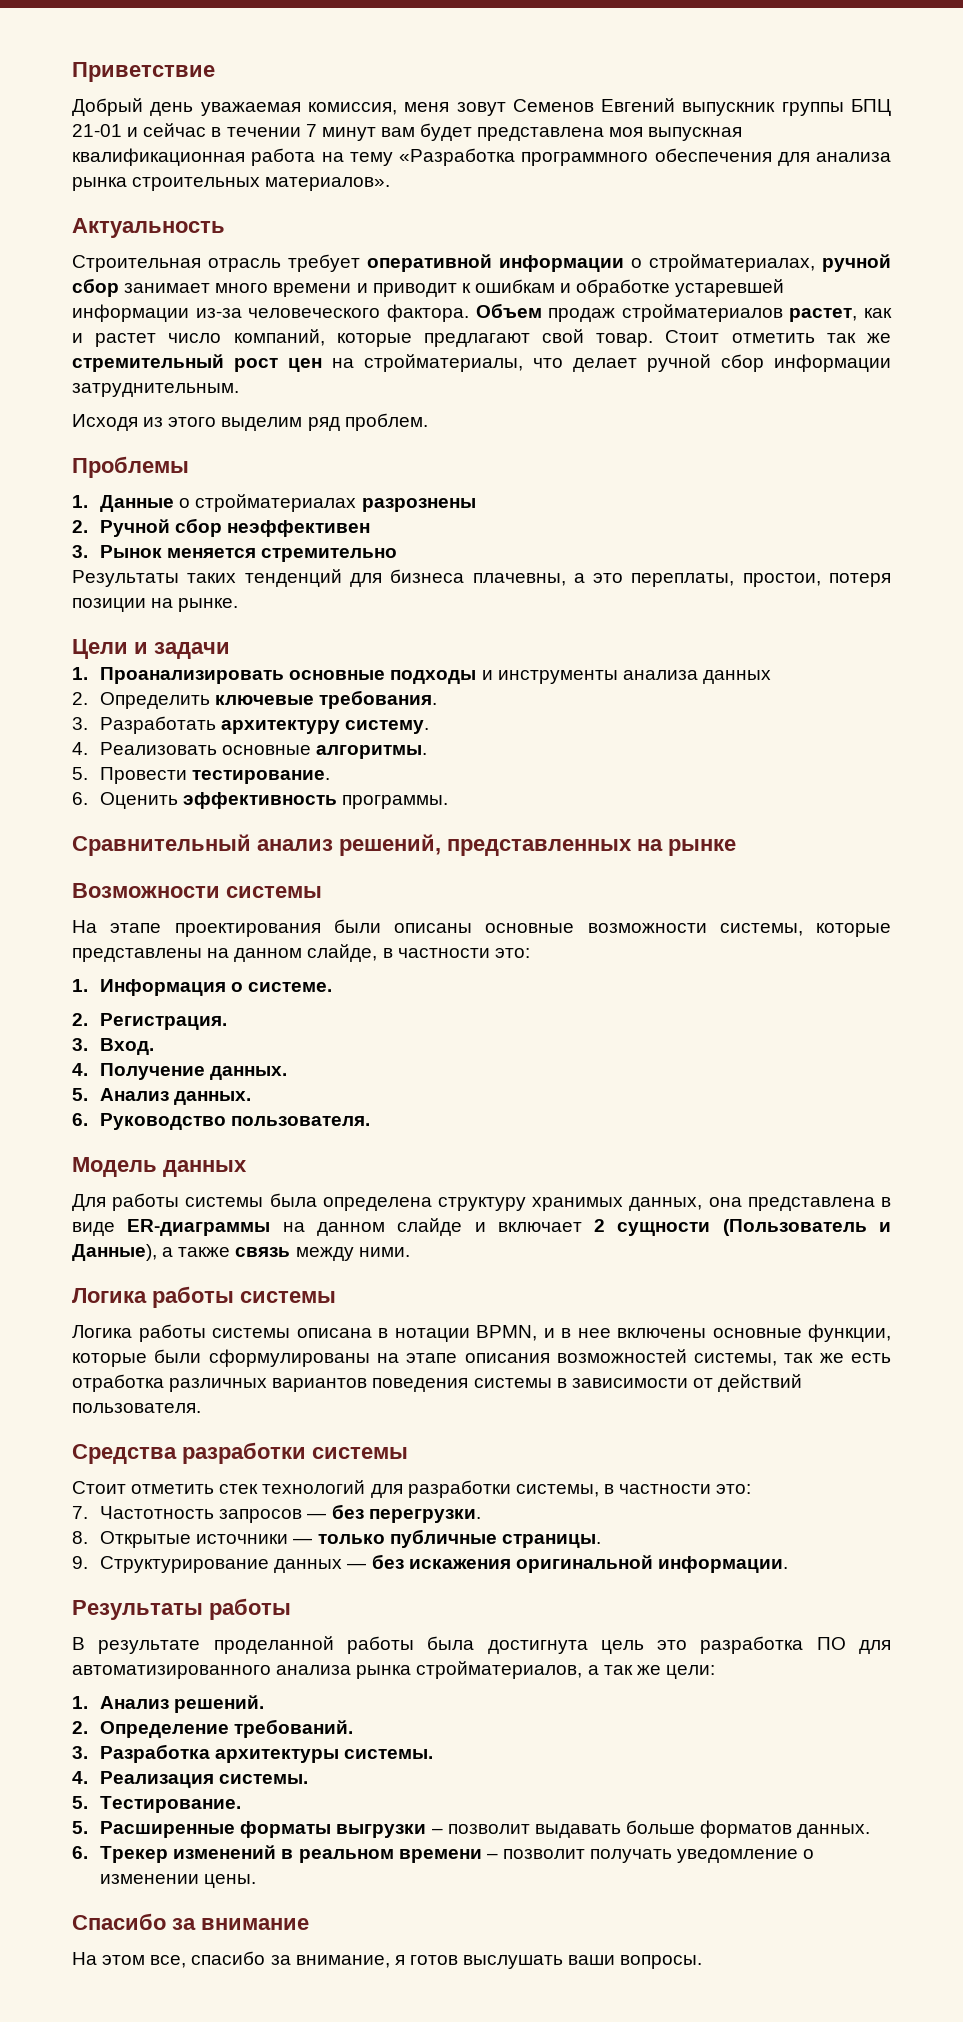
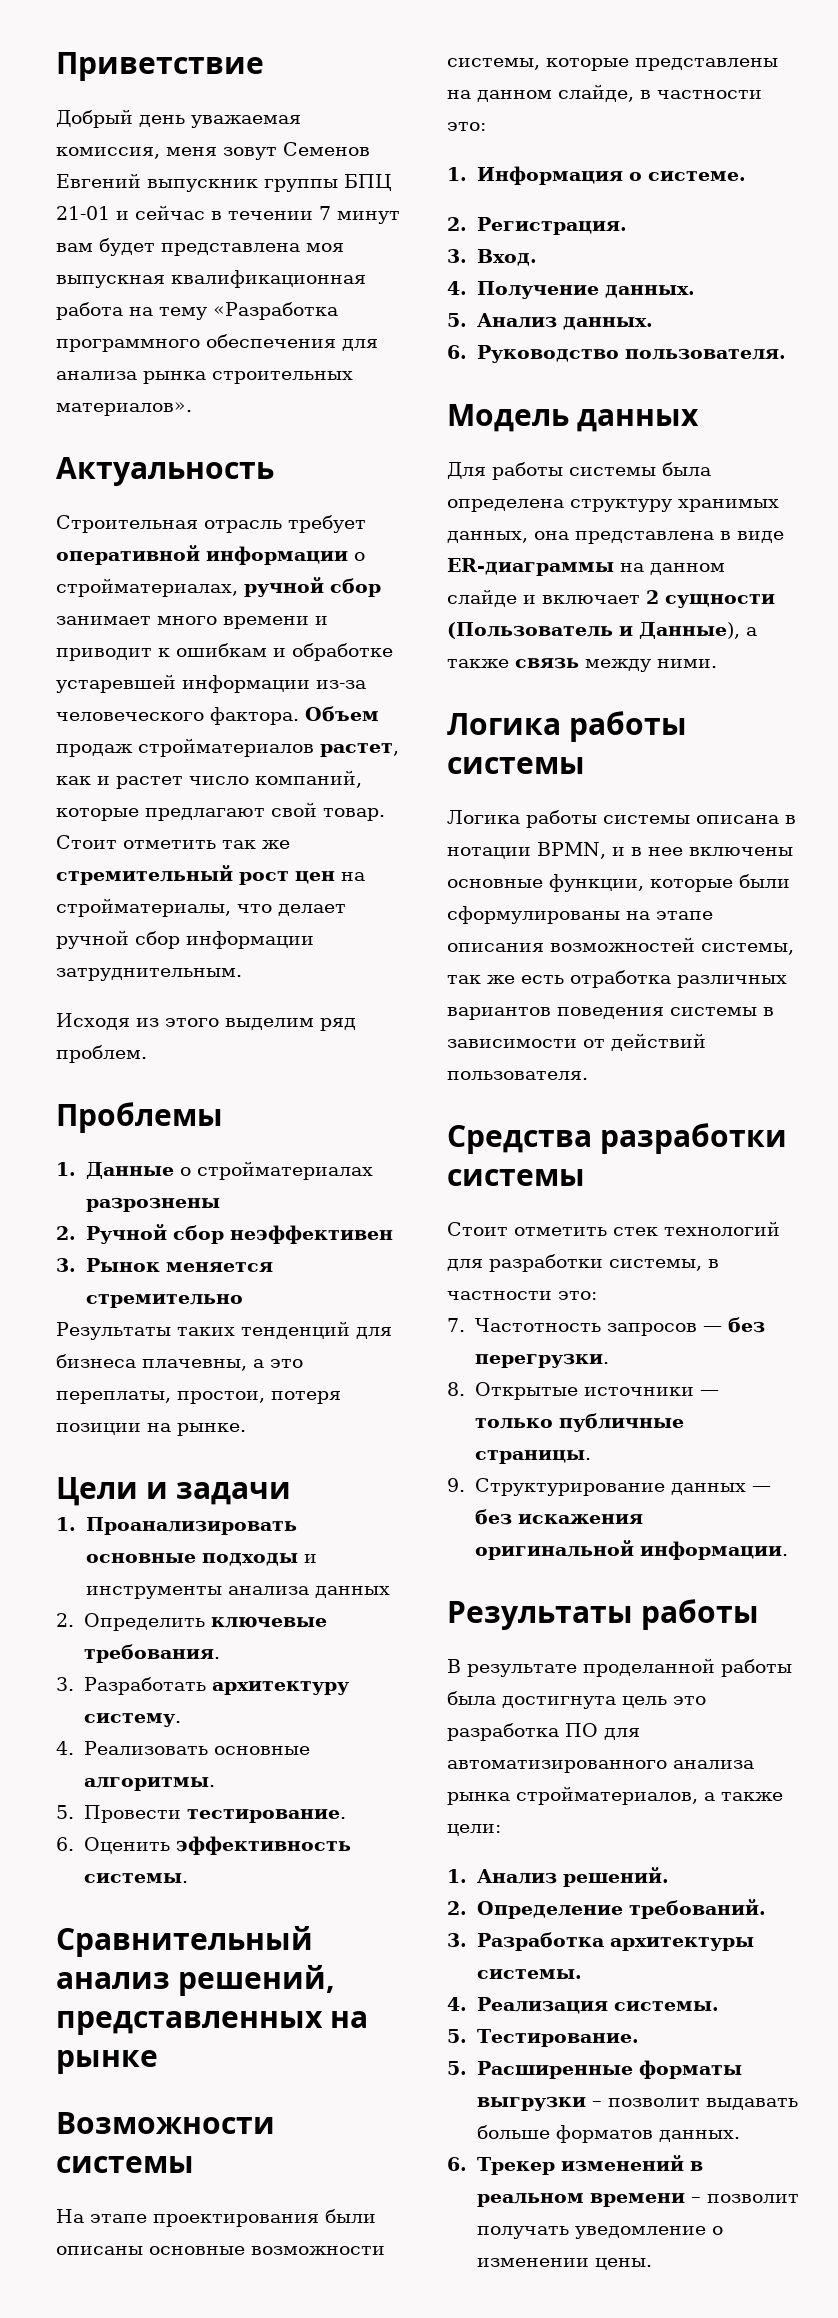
[342,795,449,809] программы. -> [83,1873,188,1883] системы.
[603,1665,661,1675] так же -> [721,1792,783,1801] также
[72,1913,309,1930] [72,1951,703,1969] // Спасибо за внимание // На этом все, спасибо за внимание, я готов выслушать ваши вопросы. -> (652, 2264) none

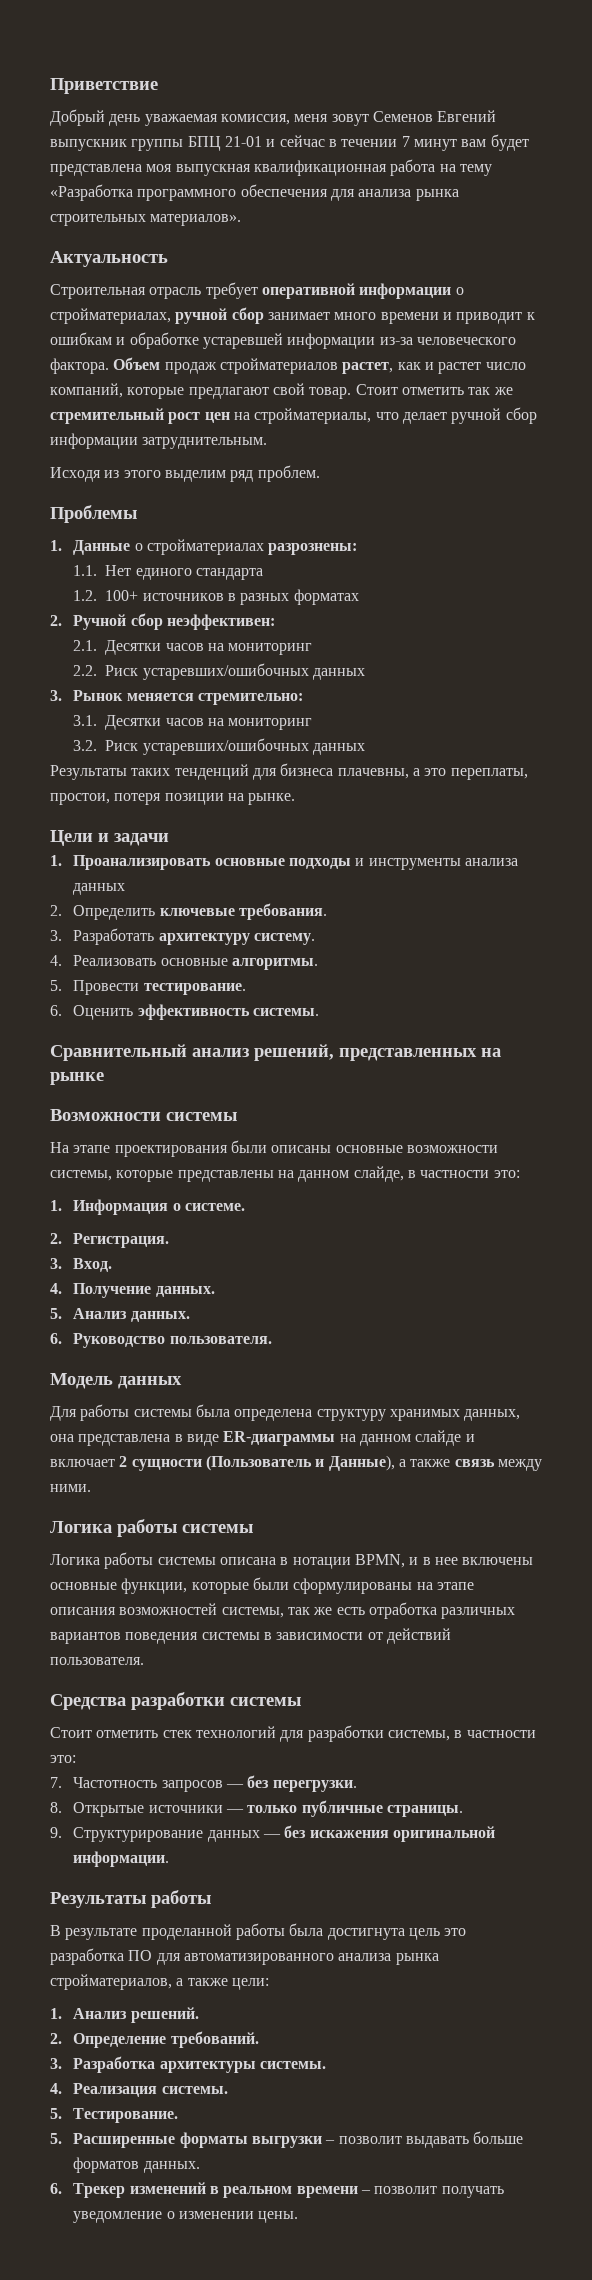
[85,1197,220,1212] [56,1224,393,1244] [56,1258,273,1272] [85,1294,243,1308] разрознены // 2. Ручной сбор неэффективен // 3. Рынок меняется стремительно -> [268,543,358,555] [73,565,264,580] [73,589,359,605] [50,613,276,630] [73,640,313,655] [73,663,366,680] [50,690,304,705] [73,715,313,730] [73,738,366,755] разрознены: // 1.1. Нет единого стандарта // 1.2. 100+ источников в разных форматах // 2. Ручной сбор неэффективен: // 2.1. Десятки часов на мониторинг // 2.2. Риск устаревших/ошибочных данных // 3. Рынок меняется стремительно: // 3.1. Десятки часов на мониторинг // 3.2. Риск устаревших/ошибочных данных

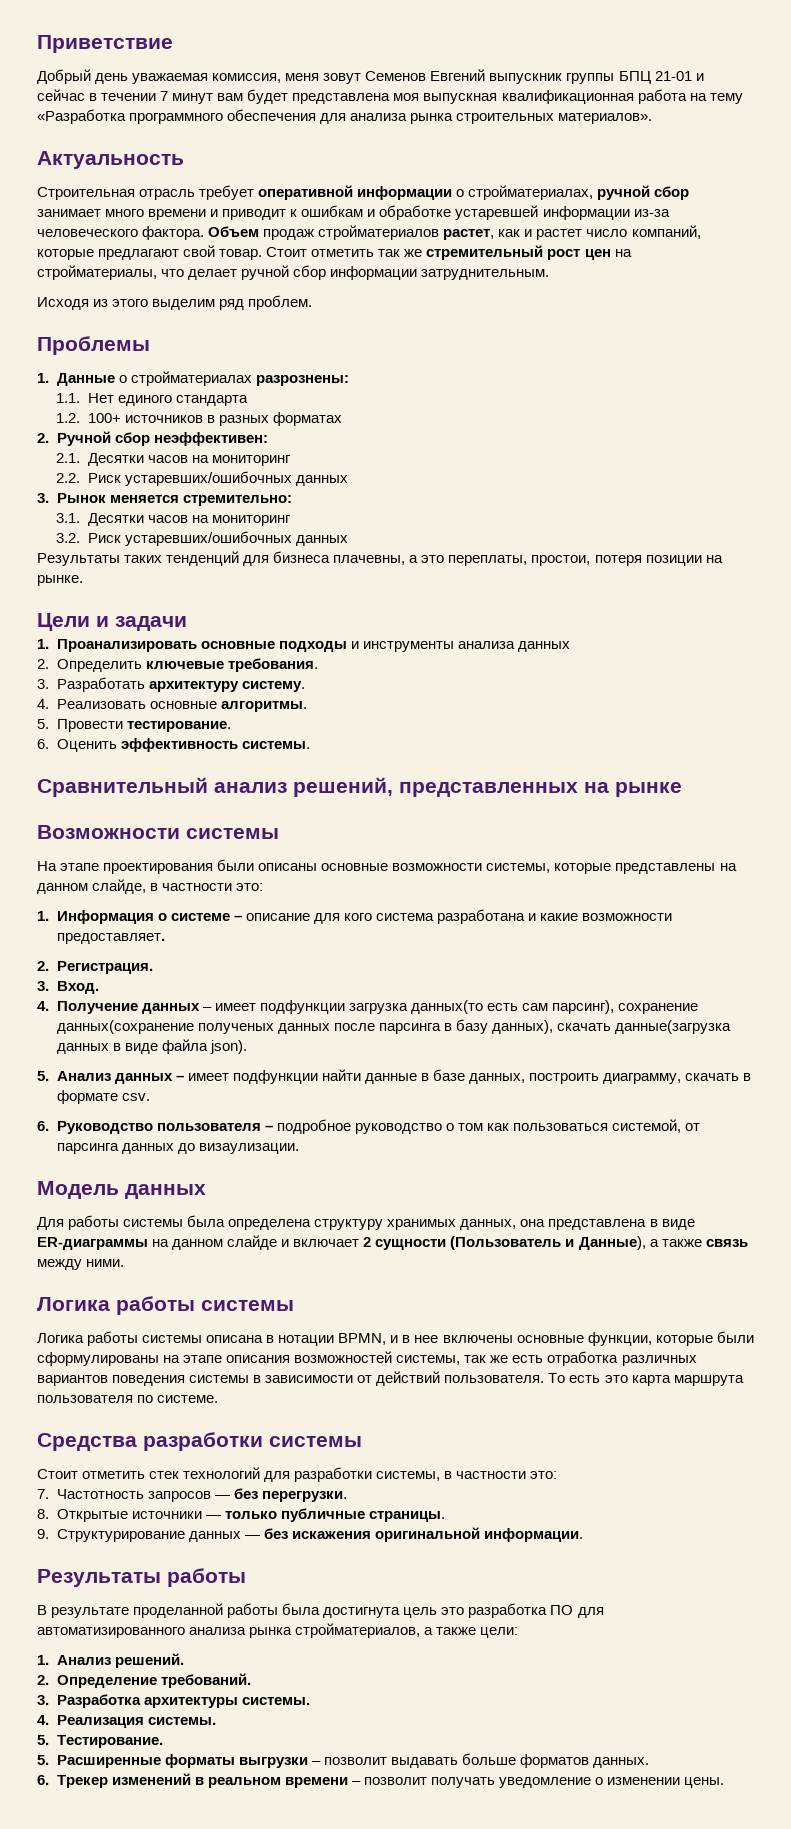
[185,1203,246,1211] системе. -> [170,909,673,924] [56,933,165,944] системе – описание для кого система разработана и какие возможности предоставляет.
[155,1286,215,1297] [50,1308,190,1322] [50,1333,272,1348] данных. // 5. Анализ данных. // 6. Руководство пользователя. -> [141,1000,698,1014] [56,1019,731,1034] [56,1039,247,1054] [37,1069,752,1084] [56,1090,150,1104] [37,1119,700,1134] [56,1143,299,1154] данных – имеет подфункции загрузка данных(то есть сам парсинг), сохранение данных(сохранение полученых данных после парсинга в базу данных), скачать данные(загрузка данных в виде файла json). // 5. Анализ данных – имеет подфункции найти данные в базе данных, построить диаграмму, скачать в формате csv. // 6. Руководство пользователя – подробное руководство о том как пользоваться системой, от парсинга данных до визаулизации.
(144, 1661) none -> [548,1373,744,1386] [37,1395,219,1403] То есть это карта маршрута пользователя по системе.

